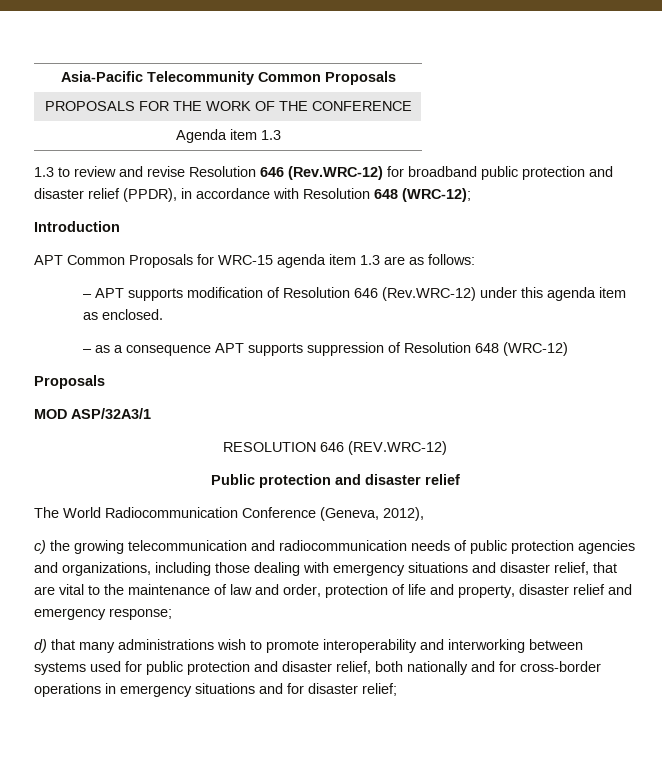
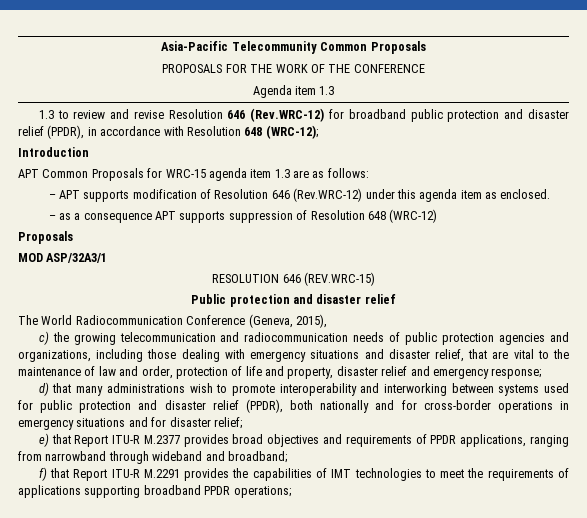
[348,441,447,455] (REV.WRC-12) -> [303,272,375,286] (REV.WRC-15)
[383,507,424,521] 2012), -> [295,314,327,328] 2015),
[336,661,371,674] relief, -> [212,399,283,413] relief (PPDR),
(397, 689) none -> [38,433,570,447] [18,451,287,464] [38,467,570,481] [18,485,291,498] // e) that Report ITU-R M.2377 provides broad objectives and requirements of PPDR applications, ranging from narrowband through wideband and broadband; // f) that Report ITU-R M.2291 provides the capabilities of IMT technologies to meet the requirements of applications supporting broadband PPDR operations;

